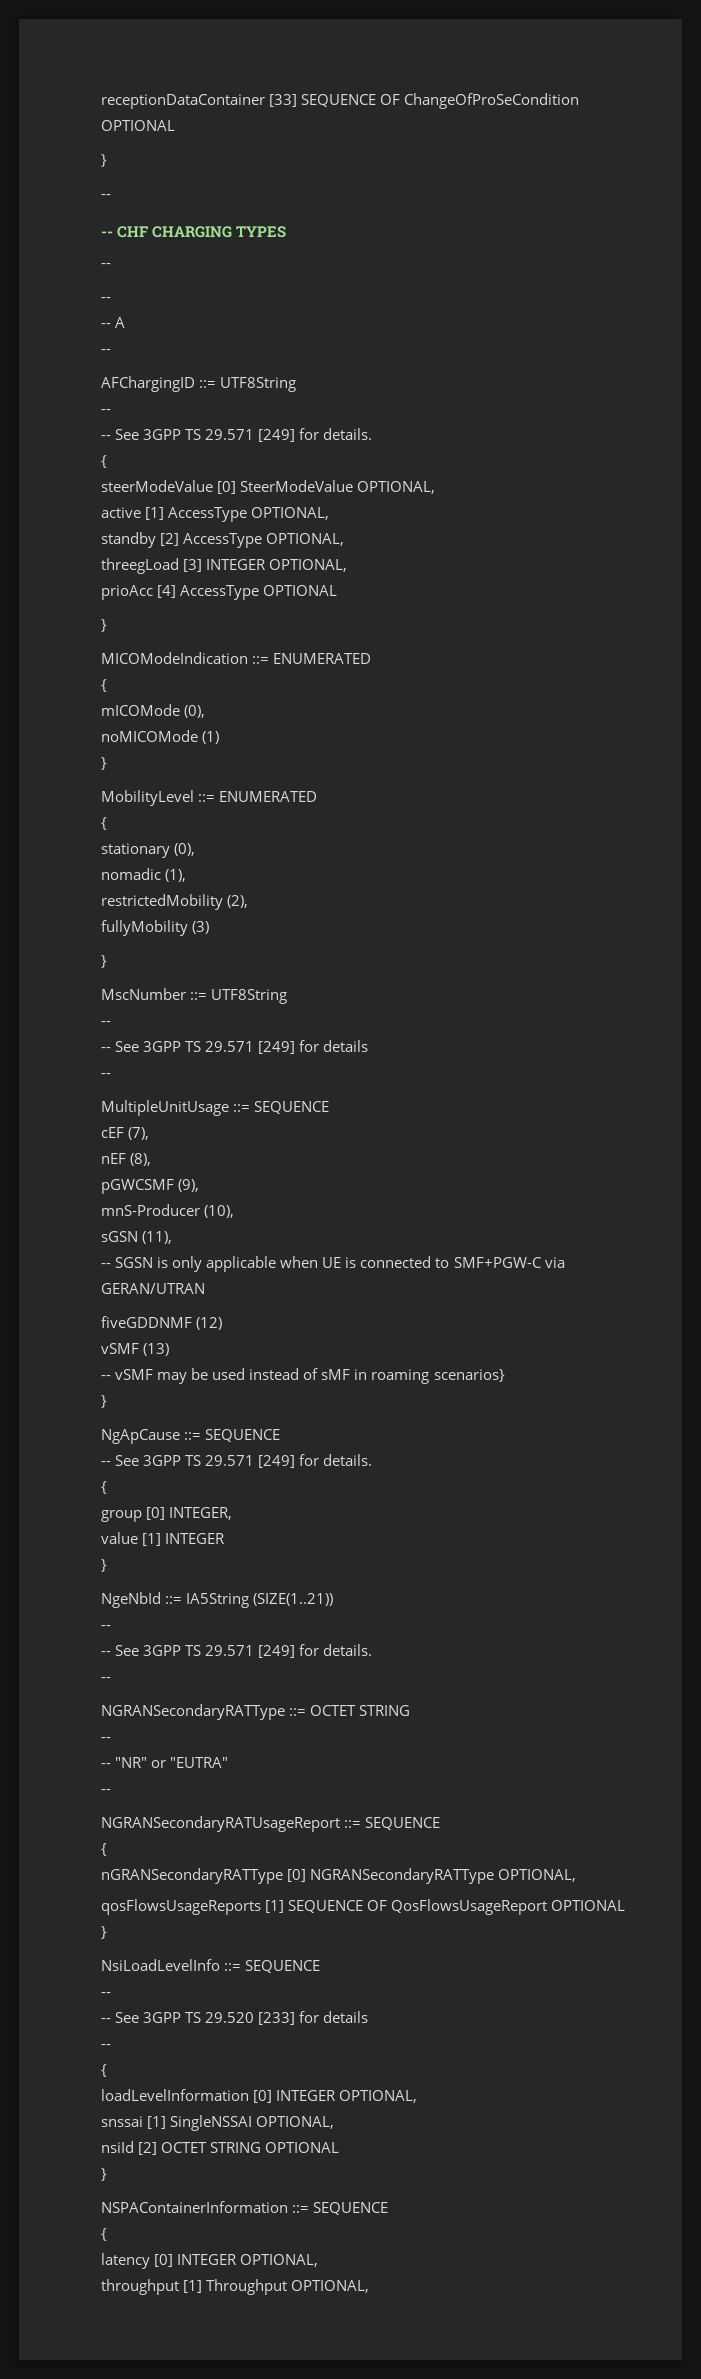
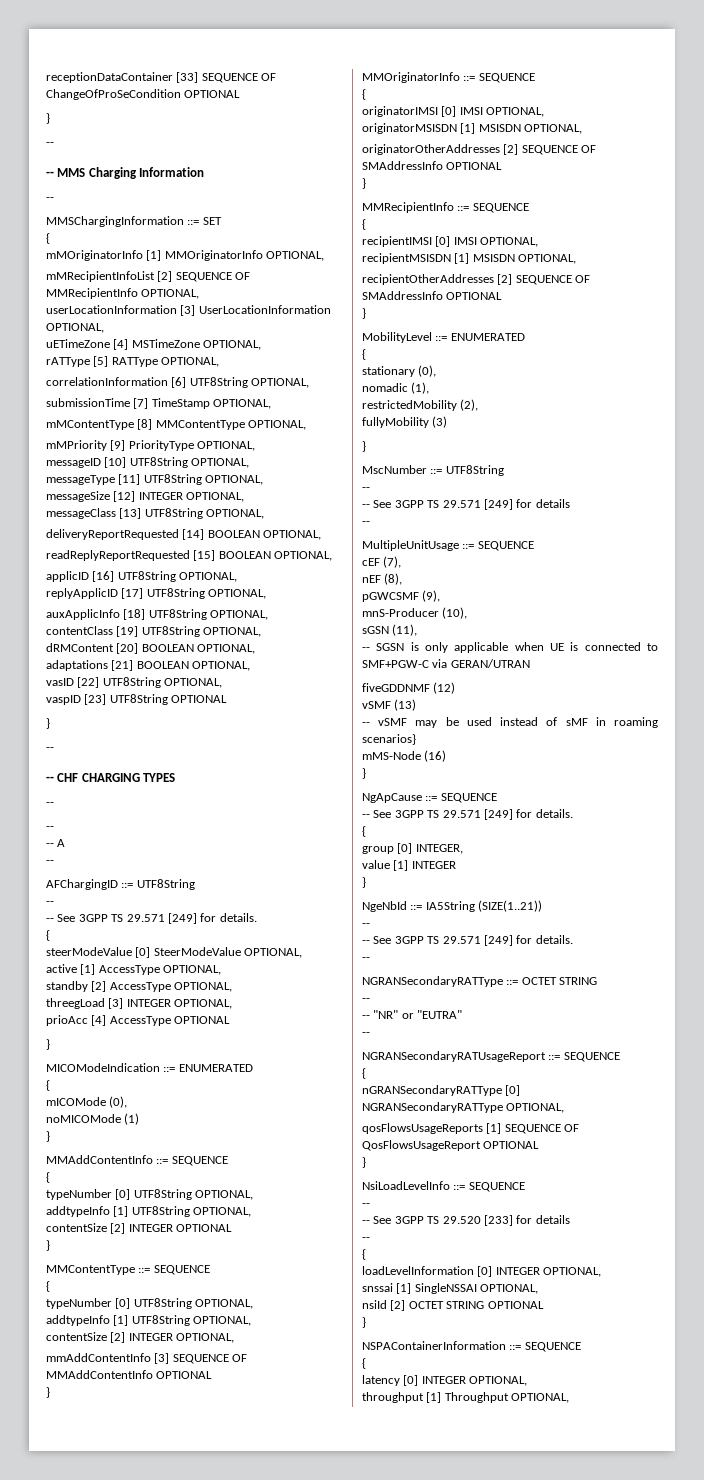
(111, 196) none -> [46,167,205,179] [46,197,54,201] [46,216,222,227] [46,233,50,244] [46,250,325,261] [46,271,251,282] [46,288,200,299] [46,305,331,316] [46,323,104,333] [46,339,262,350] [46,356,220,367] [46,377,310,388] [46,398,272,409] [46,419,307,430] [46,440,256,451] [46,457,250,468] [46,474,264,485] [46,491,245,502] [46,508,265,519] [46,529,322,540] [46,550,333,561] [46,571,238,582] [46,588,267,599] [46,609,269,620] [46,626,262,637] [46,643,256,654] [46,660,251,671] [46,677,223,688] [46,694,228,705] [46,718,50,729] [46,747,54,751] // -- MMS Charging Information // -- // MMSChargingInformation ::= SET // { // mMOriginatorInfo [1] MMOriginatorInfo OPTIONAL, // mMRecipientInfoList [2] SEQUENCE OF MMRecipientInfo OPTIONAL, // userLocationInformation [3] UserLocationInformation OPTIONAL, // uETimeZone [4] MSTimeZone OPTIONAL, // rATType [5] RATType OPTIONAL, // correlationInformation [6] UTF8String OPTIONAL, // submissionTime [7] TimeStamp OPTIONAL, // mMContentType [8] MMContentType OPTIONAL, // mMPriority [9] PriorityType OPTIONAL, // messageID [10] UTF8String OPTIONAL, // messageType [11] UTF8String OPTIONAL, // messageSize [12] INTEGER OPTIONAL, // messageClass [13] UTF8String OPTIONAL, // deliveryReportRequested [14] BOOLEAN OPTIONAL, // readReplyReportRequested [15] BOOLEAN OPTIONAL, // applicID [16] UTF8String OPTIONAL, // replyApplicID [17] UTF8String OPTIONAL, // auxApplicInfo [18] UTF8String OPTIONAL, // contentClass [19] UTF8String OPTIONAL, // dRMContent [20] BOOLEAN OPTIONAL, // adaptations [21] BOOLEAN OPTIONAL, // vasID [22] UTF8String OPTIONAL, // vaspID [23] UTF8String OPTIONAL // } // --
(107, 763) none -> [46,1155,228,1166] [46,1172,50,1183] [46,1189,254,1200] [46,1206,252,1217] [46,1223,233,1234] [46,1240,50,1251] [46,1265,210,1275] [46,1281,50,1292] [46,1298,254,1309] [46,1315,252,1326] [46,1332,235,1343] [46,1353,248,1364] [46,1370,213,1379] [46,1387,50,1398] [362,72,535,83] [362,89,366,100] [362,106,545,117] [362,123,583,134] [362,144,597,155] [362,161,503,170] [362,178,366,189] [362,202,529,213] [362,219,366,230] [362,236,539,247] [362,253,577,264] [362,274,591,285] [362,291,503,300] [362,308,366,319] // MMAddContentInfo ::= SEQUENCE // { // typeNumber [0] UTF8String OPTIONAL, // addtypeInfo [1] UTF8String OPTIONAL, // contentSize [2] INTEGER OPTIONAL // } // MMContentType ::= SEQUENCE // { // typeNumber [0] UTF8String OPTIONAL, // addtypeInfo [1] UTF8String OPTIONAL, // contentSize [2] INTEGER OPTIONAL, // mmAddContentInfo [3] SEQUENCE OF MMAddContentInfo OPTIONAL // } // MMOriginatorInfo ::= SEQUENCE // { // originatorIMSI [0] IMSI OPTIONAL, // originatorMSISDN [1] MSISDN OPTIONAL, // originatorOtherAddresses [2] SEQUENCE OF SMAddressInfo OPTIONAL // } // MMRecipientInfo ::= SEQUENCE // { // recipientIMSI [0] IMSI OPTIONAL, // recipientMSISDN [1] MSISDN OPTIONAL, // recipientOtherAddresses [2] SEQUENCE OF SMAddressInfo OPTIONAL // }
(505, 1375) none -> [362,750,447,762] // mMS-Node (16)

